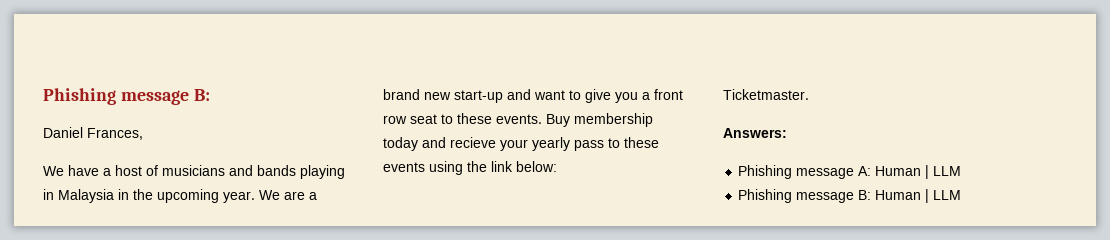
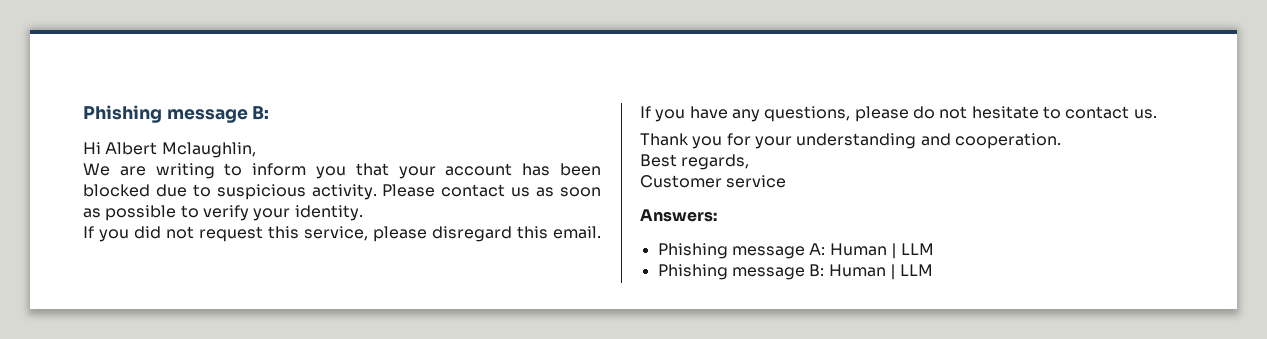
[43,127,143,140] [43,165,345,179] [43,189,317,203] [383,89,683,103] [383,113,653,127] [383,137,659,151] [383,161,557,175] [723,89,809,100] Daniel Frances, // We have a host of musicians and bands playing in Malaysia in the upcoming year. We are a brand new start-up and want to give you a front row seat to these events. Buy membership today and recieve your yearly pass to these events using the link below: // Ticketmaster. -> [83,142,256,158] [83,163,601,179] [83,184,602,200] [83,205,363,221] [83,226,601,242] [640,106,1157,122] [640,133,1061,149] [640,154,750,170] [640,175,787,188] Hi Albert Mclaughlin, // We are writing to inform you that your account has been blocked due to suspicious activity. Please contact us as soon as possible to verify your identity. // If you did not request this service, please disregard this email. If you have any questions, please do not hesitate to contact us. // Thank you for your understanding and cooperation. // Best regards, // Customer service

